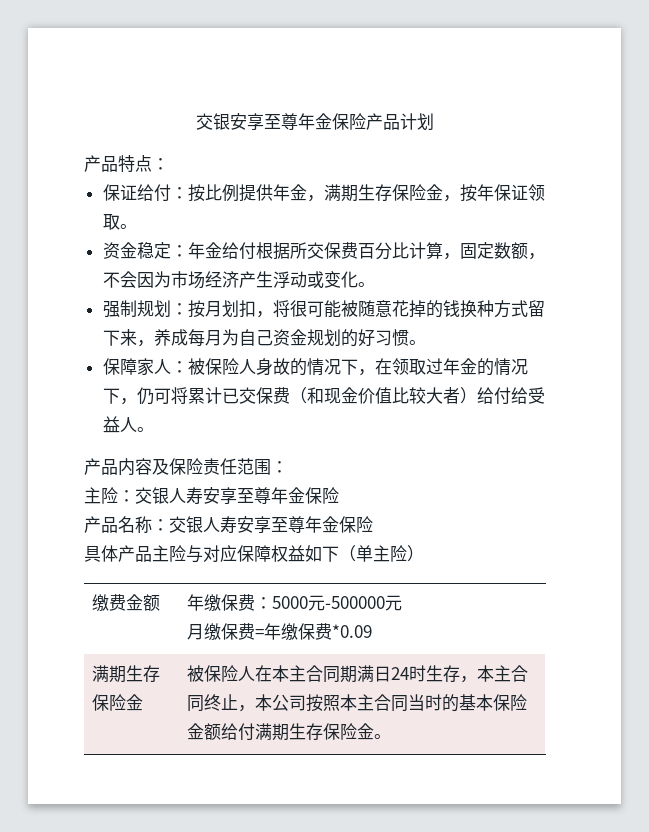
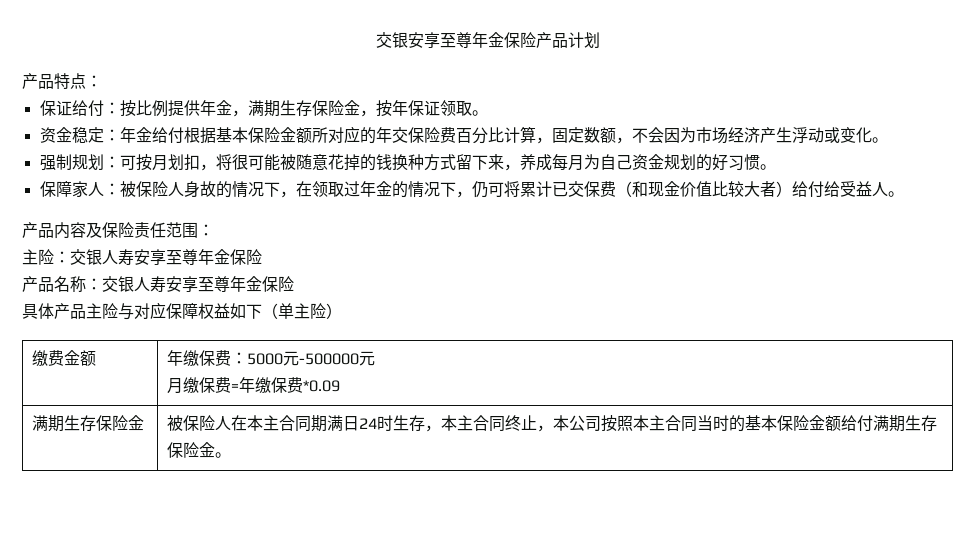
[289,242,341,259] 所交保 -> [215,126,440,144] 基本保险金额所对应的年交保险
(188, 309) none -> [119,155,136,170] 可

